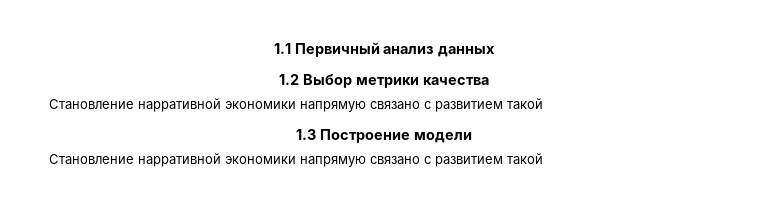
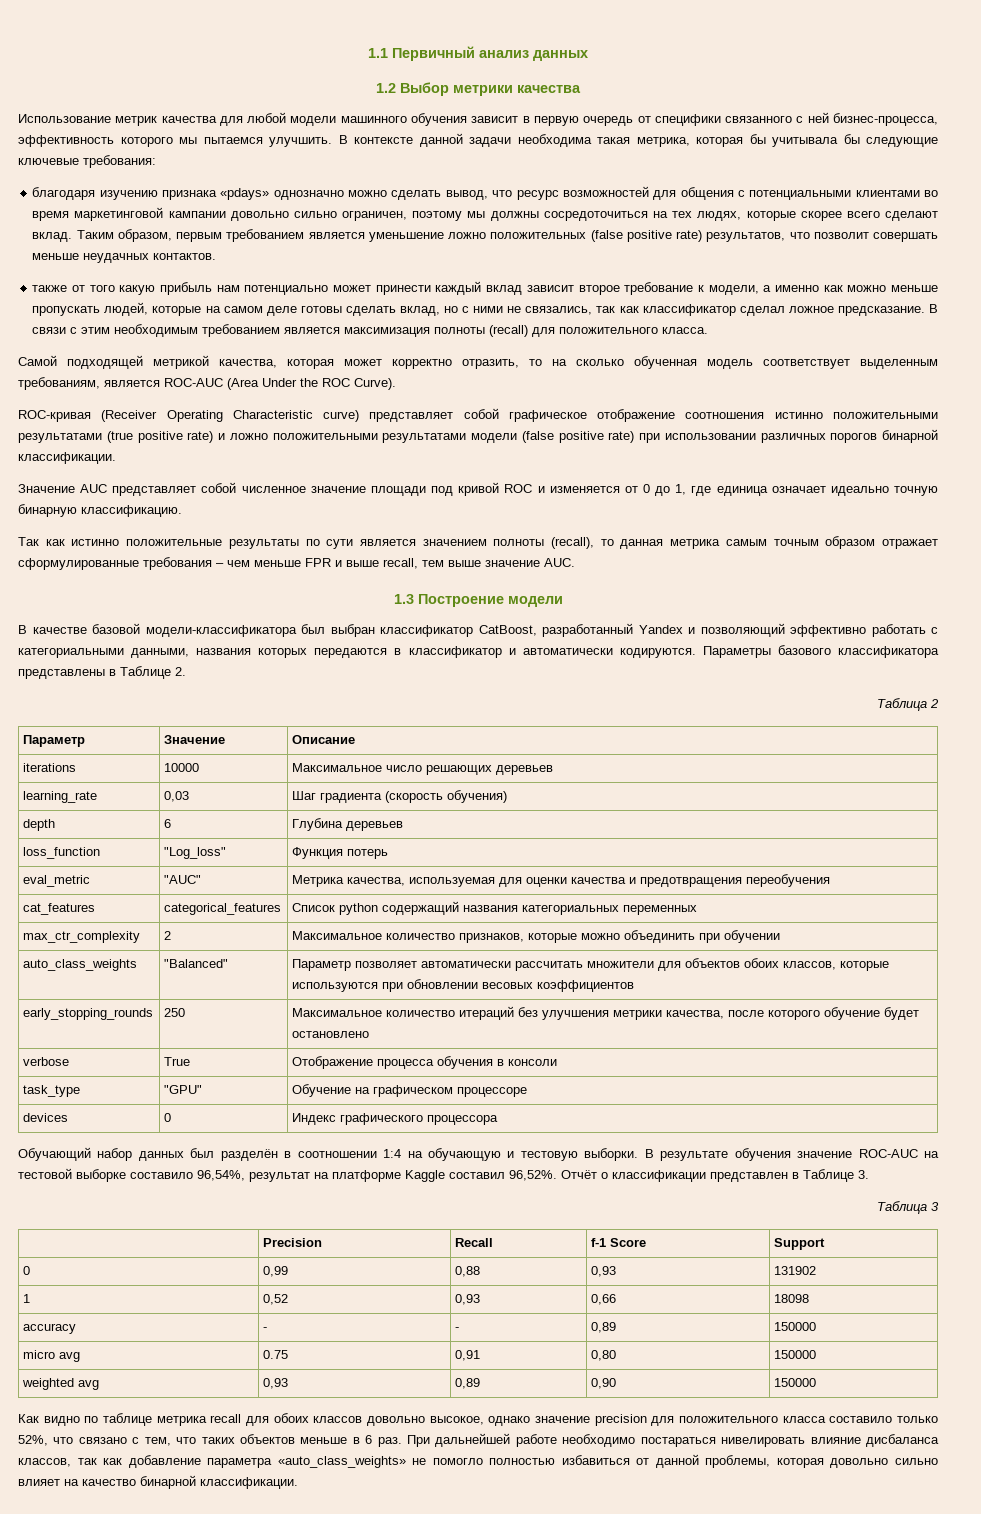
[49,98,543,112] [296,129,472,143] [49,153,543,167] Становление нарративной экономики напрямую связано с развитием такой // 1.3 Построение модели // Становление нарративной экономики напрямую связано с развитием такой -> [18,112,938,126] [18,133,938,147] [18,155,156,168] [32,186,939,200] [32,207,939,221] [32,229,938,242] [32,253,217,263] [32,281,938,295] [32,302,939,316] [32,324,709,337] [18,355,938,369] [18,377,396,390] [18,408,938,422] [18,429,938,443] [18,452,116,464] [18,482,938,496] [18,504,182,517] [18,536,939,549] [18,557,575,570] [393,594,563,607] [18,623,938,637] [18,645,939,658] [18,666,186,679] [877,698,939,711] [23,735,86,747] [164,735,226,744] [292,735,356,744] [23,763,77,772] [164,763,200,772] [292,763,554,775] [23,791,98,803] [164,791,190,802] [292,790,508,803] [23,819,56,831] [164,819,172,828] [292,818,404,831] [23,847,101,859] [164,847,227,859] [292,847,389,859] [23,875,91,887] [164,875,202,884] [292,874,831,887] [23,903,96,915] [164,903,282,915] [292,901,698,915] [23,931,141,943] [164,931,172,940] [292,930,781,943] [23,959,138,971] [164,959,229,968] [292,958,890,971] [292,979,635,992] [23,1008,154,1020] [164,1008,186,1017] [292,1006,920,1020] [292,1031,370,1038] [23,1057,70,1066] [164,1057,191,1066] [292,1056,558,1069] [23,1085,81,1097] [164,1085,203,1094] [292,1084,528,1097] [23,1113,69,1122] [164,1113,172,1122] [292,1113,499,1125] [18,1147,940,1161] [18,1168,869,1182] [877,1201,939,1214] [263,1238,323,1247] [455,1238,494,1247] [591,1238,647,1247] [774,1238,826,1250] [23,1266,31,1275] [263,1266,289,1277] [455,1266,481,1277] [591,1266,617,1277] [774,1266,817,1275] [23,1294,31,1303] [263,1294,289,1305] [455,1294,481,1305] [591,1294,617,1305] [774,1294,810,1303] [23,1323,77,1334] [263,1327,268,1331] [455,1327,460,1331] [591,1322,617,1333] [774,1322,817,1331] [23,1350,81,1362] [263,1350,289,1359] [455,1350,481,1361] [591,1350,617,1361] [774,1350,817,1359] [22,1378,100,1390] [263,1378,289,1389] [455,1378,481,1389] [591,1378,617,1389] [774,1378,817,1387] [18,1413,938,1426] [18,1433,940,1447] [18,1454,938,1468] [18,1475,298,1489] Использование метрик качества для любой модели машинного обучения зависит в первую очередь от специфики связанного с ней бизнес-процесса, эффективность которого мы пытаемся улучшить. В контексте данной задачи необходима такая метрика, которая бы учитывала бы следующие ключевые требования: // благодаря изучению признака «pdays» однозначно можно сделать вывод, что ресурс возможностей для общения с потенциальными клиентами во время маркетинговой кампании довольно сильно ограничен, поэтому мы должны сосредоточиться на тех людях, которые скорее всего сделают вклад. Таким образом, первым требованием является уменьшение ложно положительных (false positive rate) результатов, что позволит совершать меньше неудачных контактов. // также от того какую прибыль нам потенциально может принести каждый вклад зависит второе требование к модели, а именно как можно меньше пропускать людей, которые на самом деле готовы сделать вклад, но с ними не связались, так как классификатор сделал ложное предсказание. В связи с этим необходимым требованием является максимизация полноты (recall) для положительного класса. // Самой подходящей метрикой качества, которая может корректно отразить, то на сколько обученная модель соответствует выделенным требованиям, является ROC-AUC (Area Under the ROC Curve). // ROC-кривая (Receiver Operating Characteristic curve) представляет собой графическое отображение соотношения истинно положительными результатами (true positive rate) и ложно положительными результатами модели (false positive rate) при использовании различных порогов бинарной классификации. // Значение AUC представляет собой численное значение площади под кривой ROC и изменяется от 0 до 1, где единица означает идеально точную бинарную классификацию. // Так как истинно положительные результаты по сути является значением полноты (recall), то данная метрика самым точным образом отражает сформулированные требования – чем меньше FPR и выше recall, тем выше значение AUC. // 1.3 Построение модели // В качестве базовой модели-классификатора был выбран классификатор CatBoost, разработанный Yandex и позволяющий эффективно работать с категориальными данными, названия которых передаются в классификатор и автоматически кодируются. Параметры базового классификатора представлены в Таблице 2. // Таблица 2 // Параметр | Значение | Описание // iterations | 10000 | Максимальное число решающих деревьев // learning_rate | 0,03 | Шаг градиента (скорость обучения) // depth | 6 | Глубина деревьев // loss_function | "Log_loss" | Функция потерь // eval_metric | "AUC" | Метрика качества, используемая для оценки качества и предотвращения переобучения // cat_features | categorical_features | Список python содержащий названия категориальных переменных // max_ctr_complexity | 2 | Максимальное количество признаков, которые можно объединить при обучении // auto_class_weights | "Balanced" | Параметр позволяет автоматически рассчитать множители для объектов обоих классов, которые используются при обновлении весовых коэффициентов // early_stopping_rounds | 250 | Максимальное количество итераций без улучшения метрики качества, после которого обучение будет остановлено // verbose | True | Отображение процесса обучения в консоли // task_type | "GPU" | Обучение на графическом процессоре // devices | 0 | Индекс графического процессора // Обучающий набор данных был разделён в соотношении 1:4 на обучающую и тестовую выборки. В результате обучения значение ROC-AUC на тестовой выборке составило 96,54%, результат на платформе Kaggle составил 96,52%. Отчёт о классификации представлен в Таблице 3. // Таблица 3 // | Precision | Recall | f-1 Score | Support // 0 | 0,99 | 0,88 | 0,93 | 131902 // 1 | 0,52 | 0,93 | 0,66 | 18098 // accuracy | - | - | 0,89 | 150000 // micro avg | 0.75 | 0,91 | 0,80 | 150000 // weighted avg | 0,93 | 0,89 | 0,90 | 150000 // Как видно по таблице метрика recall для обоих классов довольно высокое, однако значение precision для положительного класса составило только 52%, что связано с тем, что таких объектов меньше в 6 раз. При дальнейшей работе необходимо постараться нивелировать влияние дисбаланса классов, так как добавление параметра «auto_class_weights» не помогло полностью избавиться от данной проблемы, которая довольно сильно влияет на качество бинарной классификации.

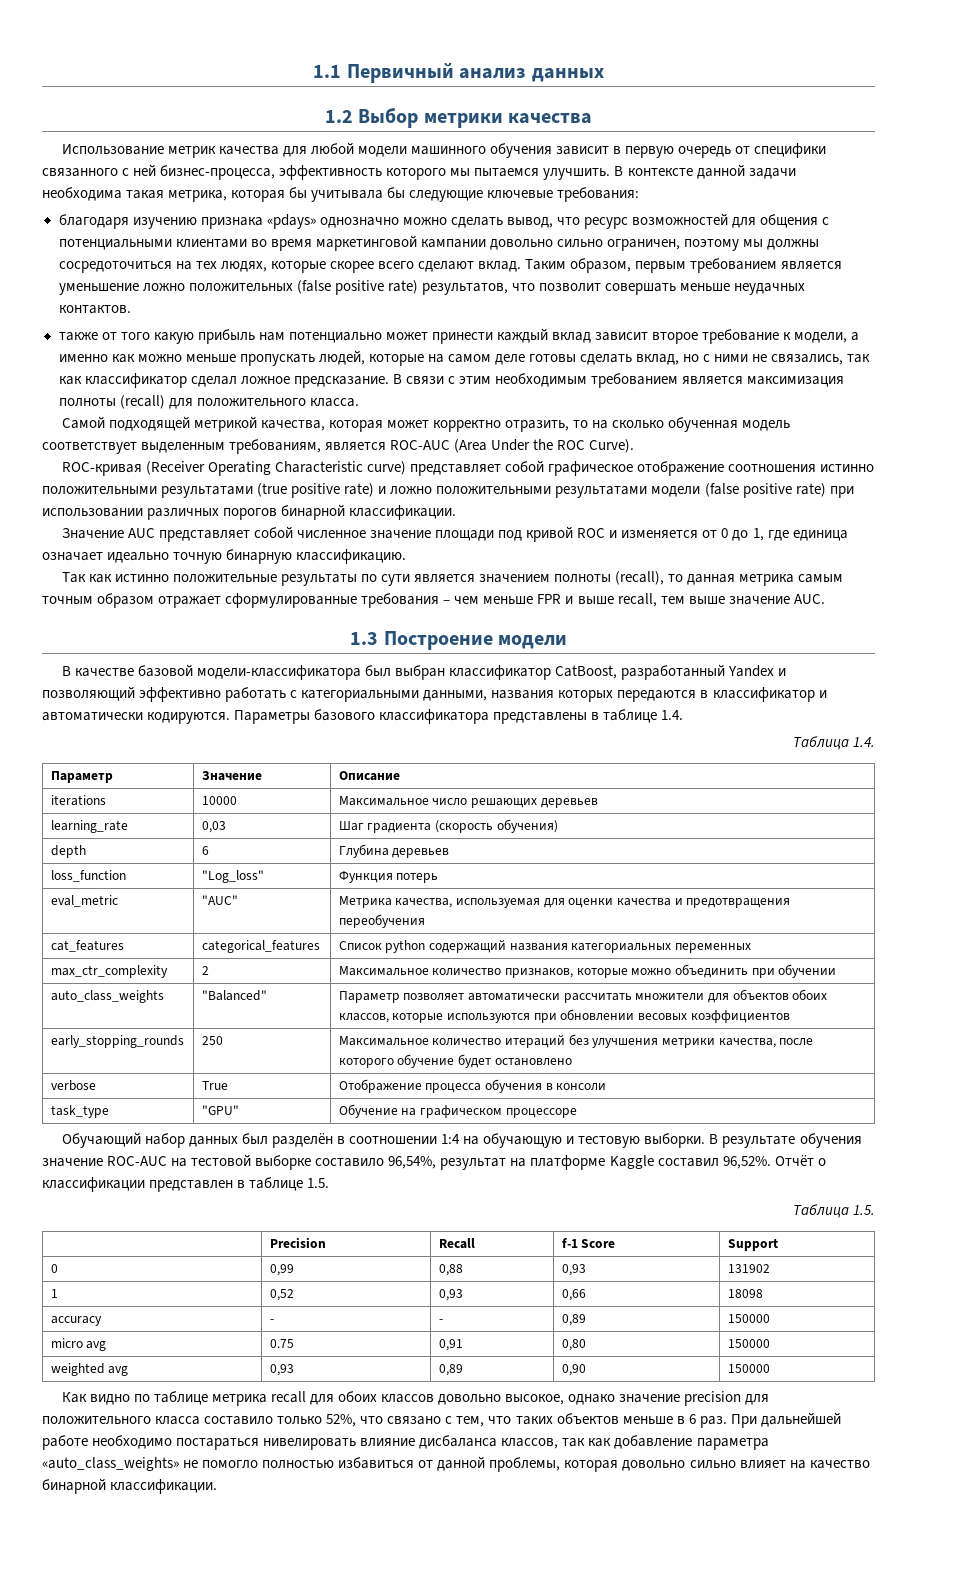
[120,666,186,679] [877,698,939,711] Таблице 2. // Таблица 2 -> [603,709,684,723] [792,736,875,750] таблице 1.4. // Таблица 1.4.
[23,1113,69,1122] [164,1113,172,1122] [292,1113,499,1125] // devices | 0 | Индекс графического процессора -> (577, 1113) none
[803,1169,869,1182] [877,1201,939,1214] Таблице 3. // Таблица 3 -> [249,1177,330,1191] [792,1204,875,1218] таблице 1.5. // Таблица 1.5.

